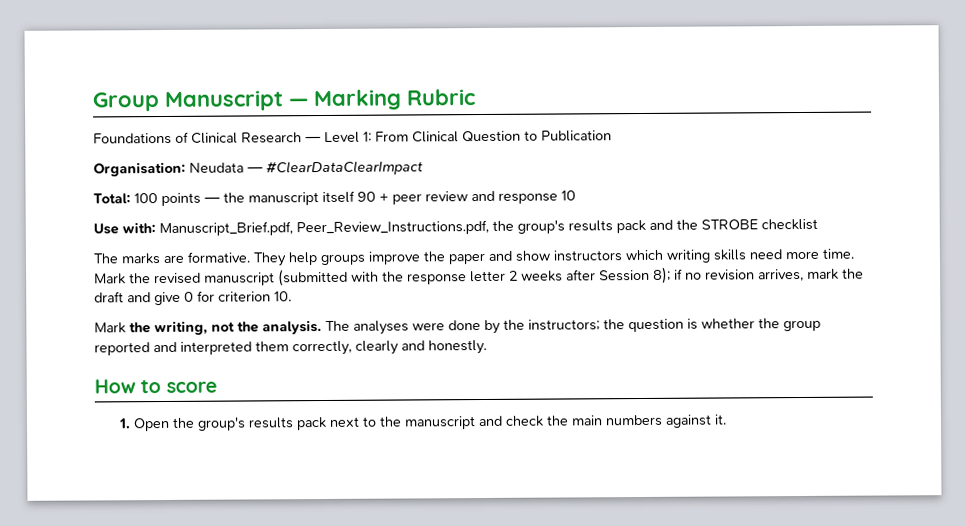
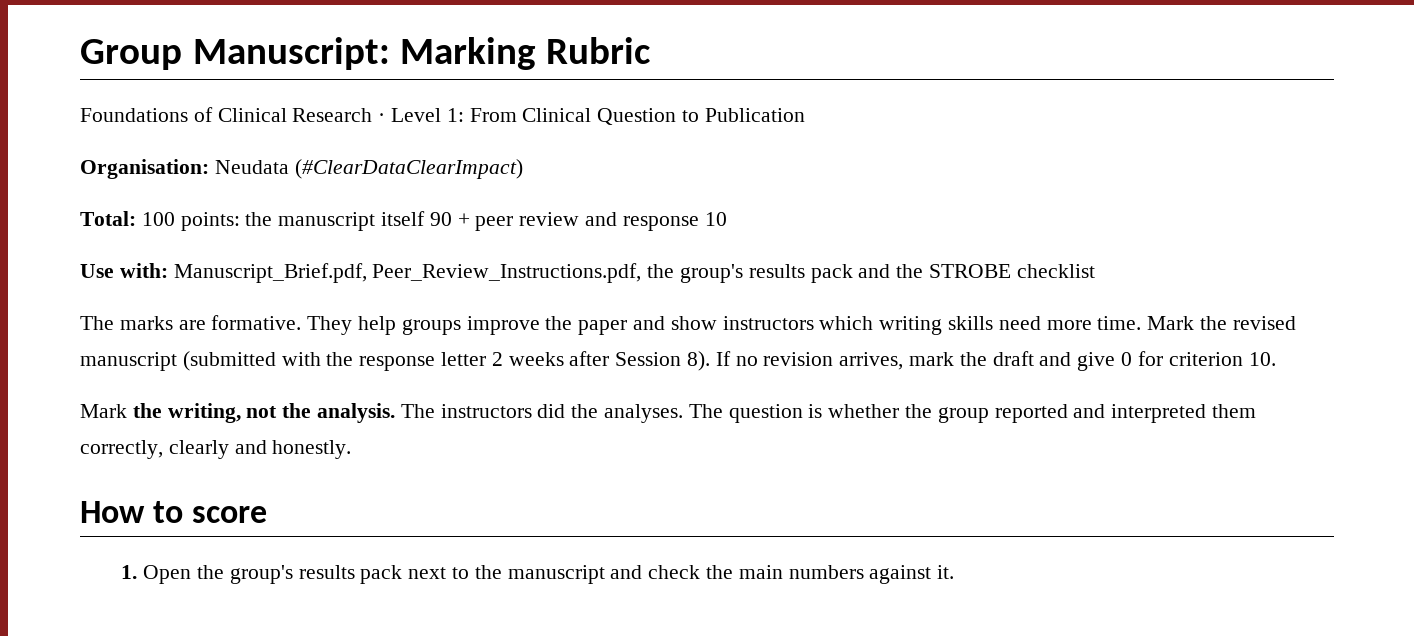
[164,90,309,111] Manuscript — -> [192,37,390,70] Manuscript:
[305,136,321,143] — -> [378,113,386,122] ·
[247,160,423,176] — #ClearDataClearImpact -> [294,159,523,179] (#ClearDataClearImpact)
[161,192,220,207] points — -> [180,212,240,231] points:
[653,266,683,284] 8); if -> [687,351,731,371] 8). If
[353,319,625,335] analyses were done by the instructors; the -> [440,404,723,423] instructors did the analyses. The

